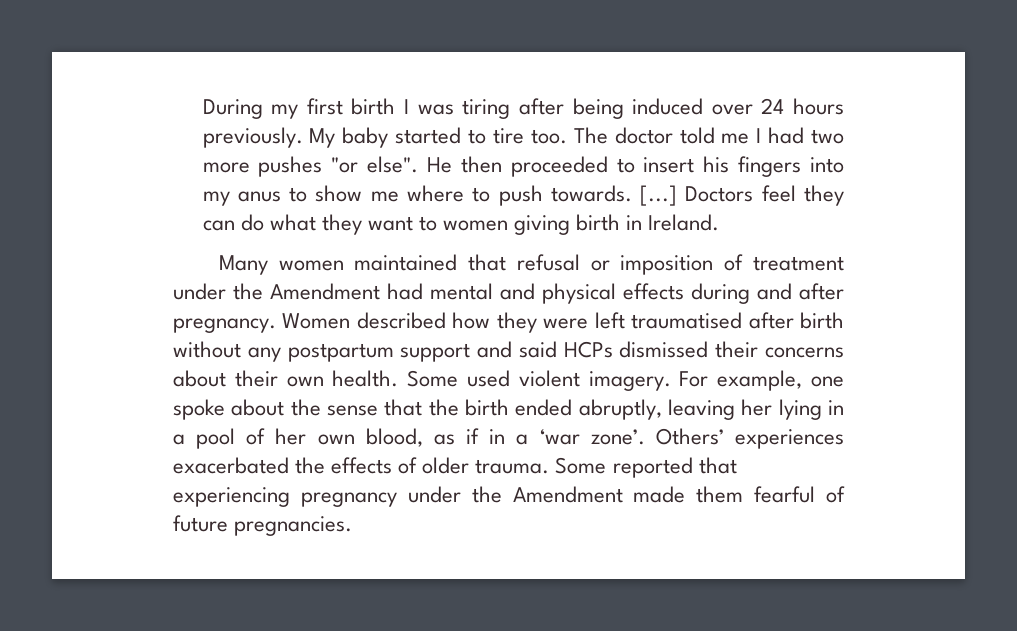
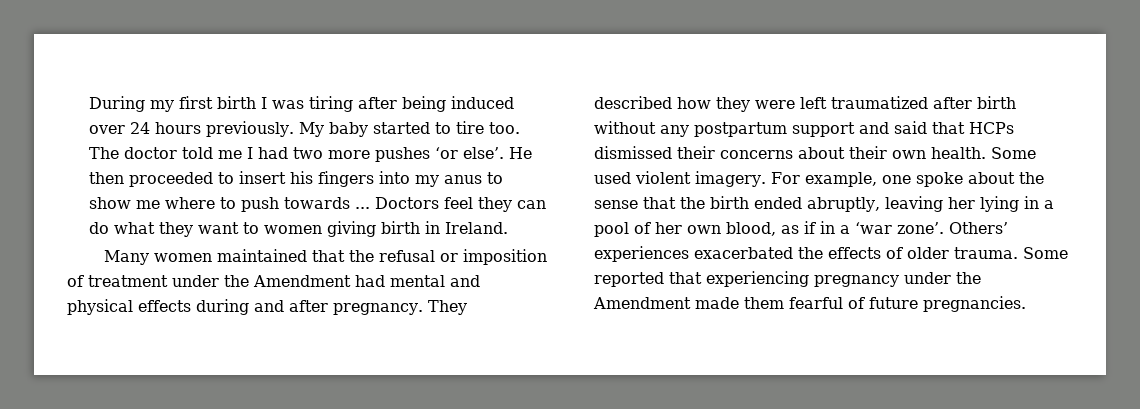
[331,156,419,173] "or else". -> [435,147,505,159] ‘or else’.
[550,185,678,206] towards. [...] -> [284,197,371,209] towards ...
(507, 262) none -> [348,250,374,262] the
[282,313,351,329] Women -> [427,300,467,315] They
[631,312,743,329] traumatised -> [831,96,928,109] traumatized
(557, 349) none -> [932,122,965,134] that

